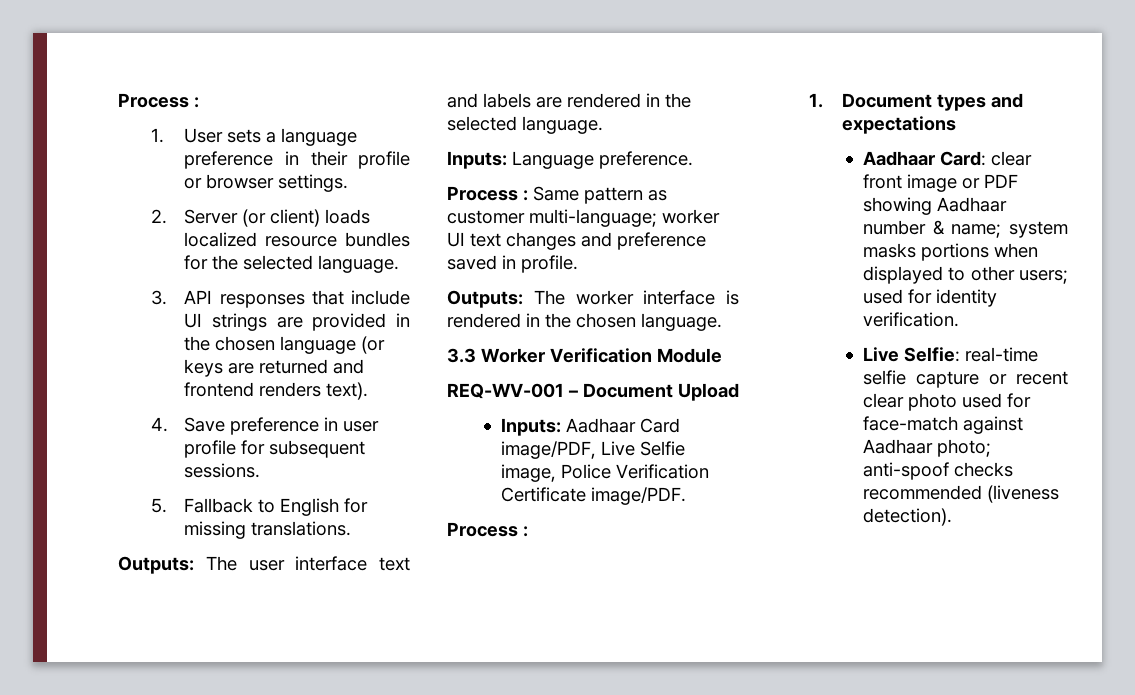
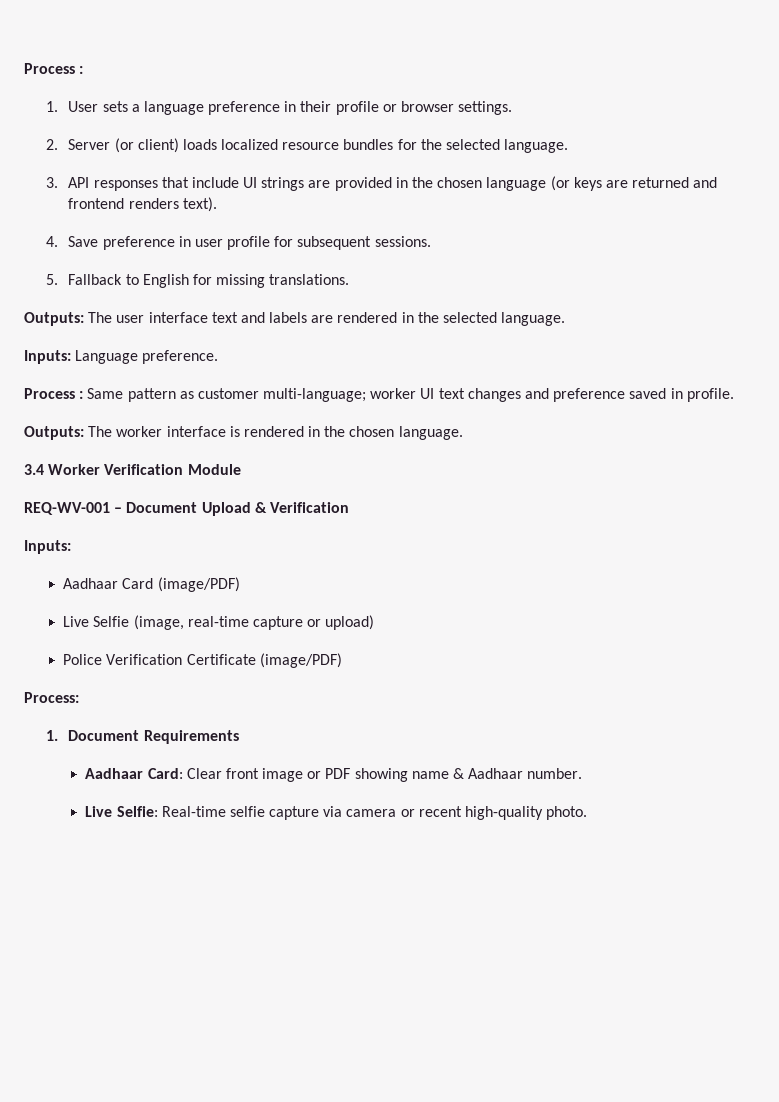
[447,348,476,363] 3.3 -> [24,464,44,475] 3.4
[500,418,561,436] // Inputs: -> [254,502,349,513] [24,540,71,554] & Verification // Inputs: //
[500,441,596,459] image/PDF, -> [157,577,240,592] (image/PDF) //
[500,464,709,482] [500,487,686,505] [447,522,528,537] image, Police Verification Certificate image/PDF. // Process : -> [133,615,375,630] [63,653,342,668] [24,692,79,703] (image, real-time capture or upload) // Police Verification Certificate (image/PDF) // Process:
[937,93,1024,111] [842,116,957,134] types and expectations -> [143,730,239,744] Requirements
[990,151,1032,166] clear -> [186,768,222,779] Clear
[936,197,1007,212] [862,220,1068,238] [862,243,1038,261] [862,266,1068,284] [862,289,997,307] [862,312,959,327] Aadhaar number & name; system masks portions when displayed to other users; used for identity verification. -> [411,768,583,779] name & Aadhaar number.
[964,347,1038,362] real-time -> [161,806,226,817] Real-time
[988,371,1068,385] [862,393,1031,411] [862,416,1023,434] [862,439,991,457] [862,462,1013,480] [862,485,1059,503] [862,508,952,526] or recent clear photo used for face-match against Aadhaar photo; anti-spoof checks recommended (liveness detection). -> [323,806,588,820] via camera or recent high-quality photo.

